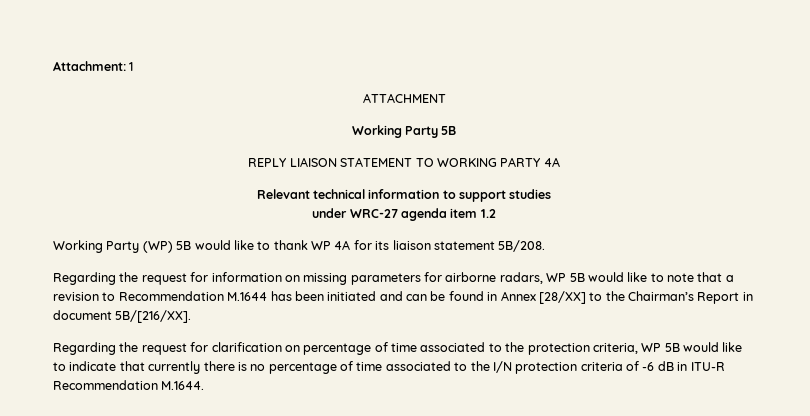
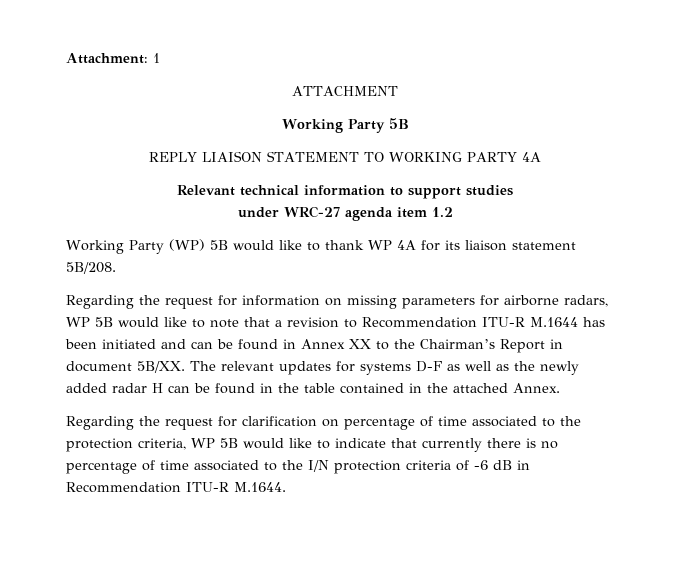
(224, 296) none -> [482,317,525,327] ITU-R
[538,291,586,304] [28/XX] -> [349,339,371,349] XX
[115,310,192,323] 5B/[216/XX]. -> [137,361,579,375] [66,383,560,394] 5B/XX. The relevant updates for systems D-F as well as the newly added radar H can be found in the table contained in the attached Annex.
[690,362,725,371] [53,380,158,390] ITU-R Recommendation -> [66,482,229,493] Recommendation ITU-R

